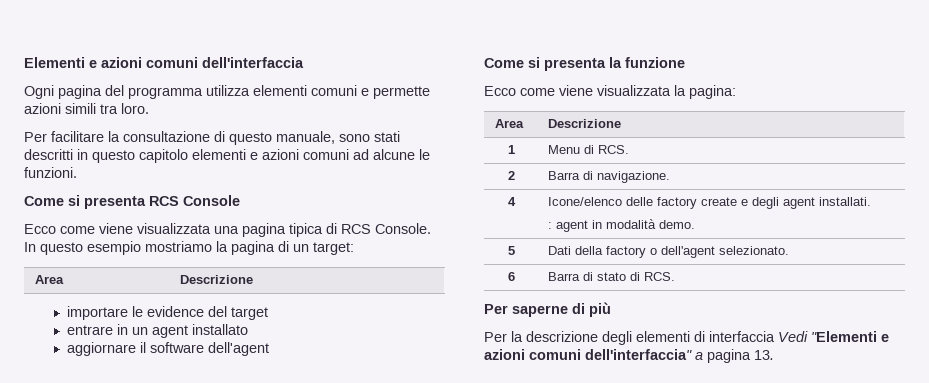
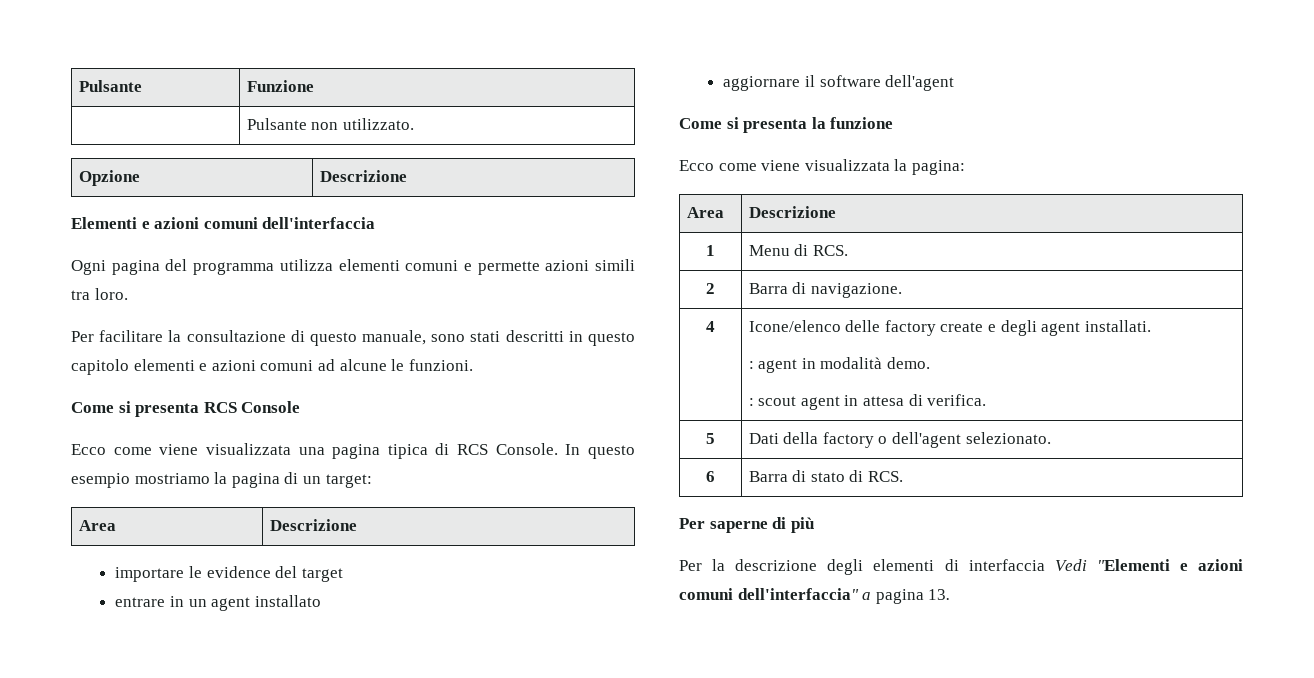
(24, 62) none -> [78,80,142,92] [246,80,314,92] [246,118,414,130] [78,170,140,186] [319,170,407,182] Pulsante | Funzione // | Pulsante non utilizzato. // Opzione | Descrizione //
(696, 224) none -> [748,394,987,410] // : scout agent in attesa di verifica.

